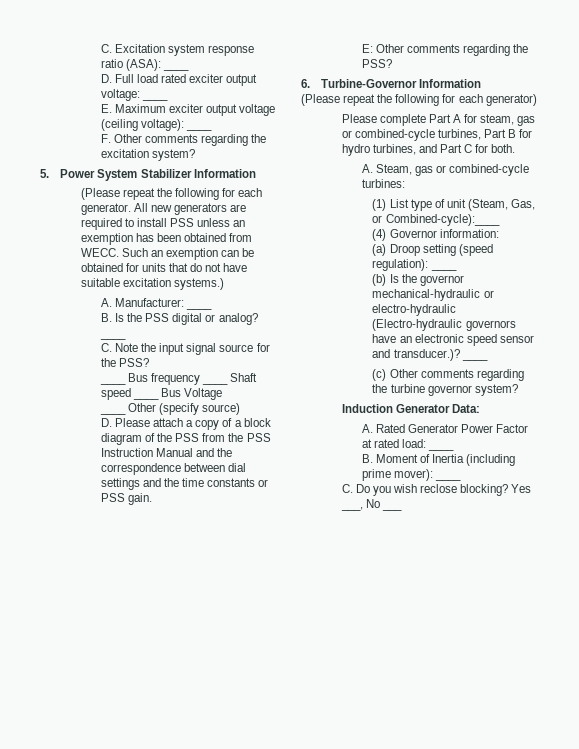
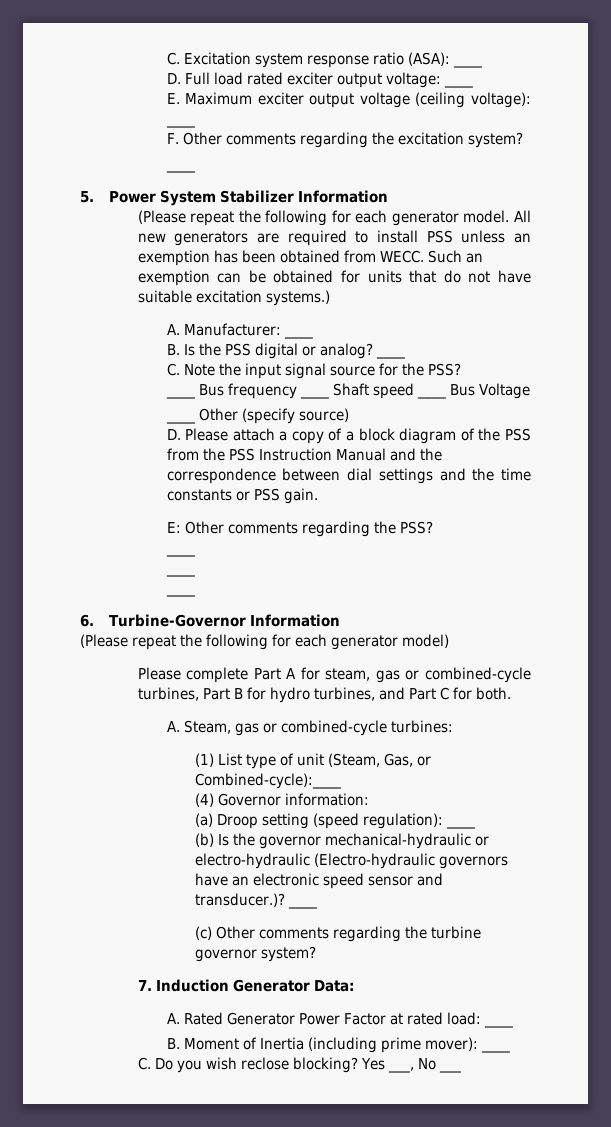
(195, 155) none -> [165,169,195,173] // ____
[80,203,131,215] generator. -> [391,210,510,226] generator model.
(392, 63) none -> [165,553,195,557] [165,573,195,577] [165,593,195,597] // ____ // ____ // ____
[485,94,537,106] generator) -> [331,634,449,650] generator model)
(518, 390) none -> [137,980,152,991] 7.

